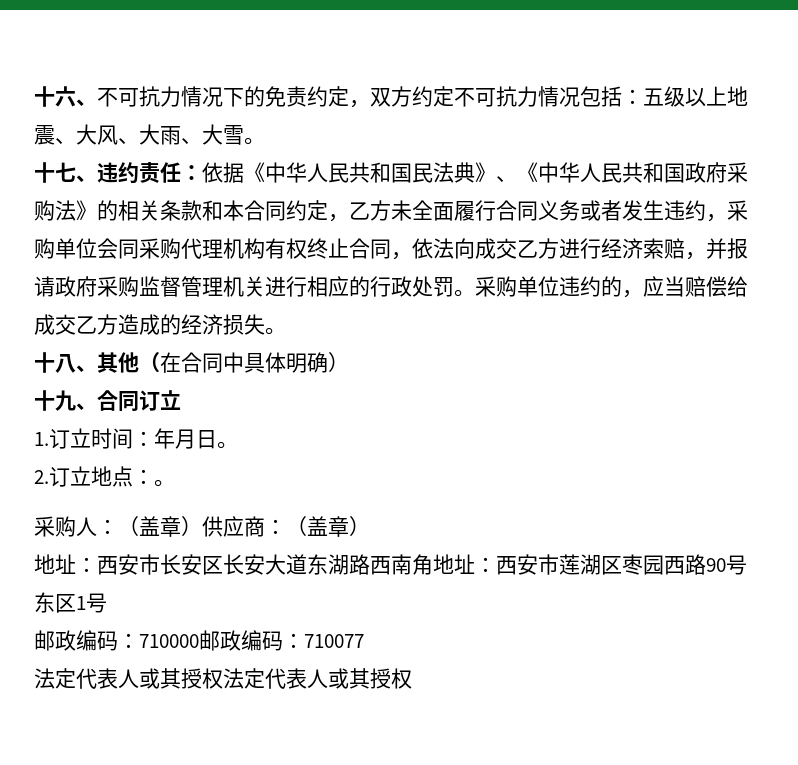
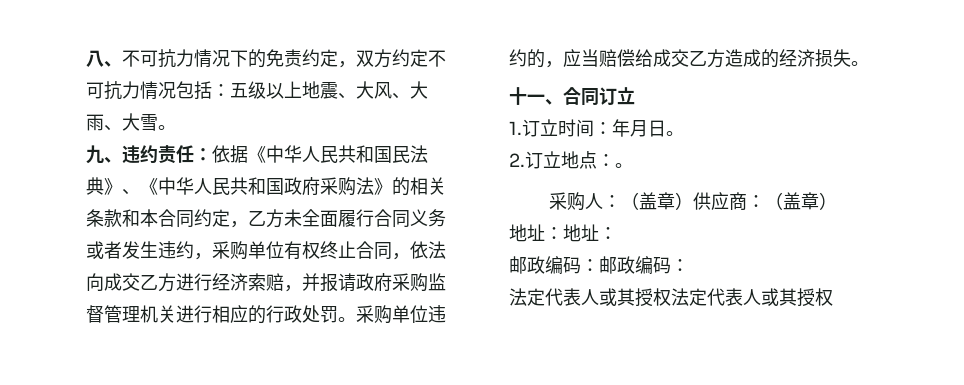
[34,86,76,107] 十六 -> [86,50,104,67] 八
[34,162,76,183] 十七 -> [86,145,104,164] 九
[97,238,265,259] 会同采购代理机构 -> (284, 250) none
[55,352,349,373] [34,390,76,411] 八、其他（在合同中具体明确） // 十九 -> [527,94,545,103] 一
[97,554,747,575] [34,592,107,613] [34,630,364,651] 西安市⻓安区⻓安⼤道东湖路西南⻆地址：西安市莲湖区枣园西路90号东区1号 // 邮政编码：710000邮政编码：710077 -> [563,224,617,242] [509,256,689,274] 地址： // 邮政编码：邮政编码：

